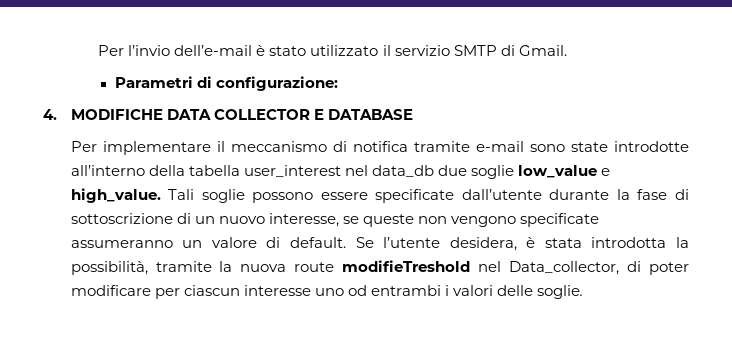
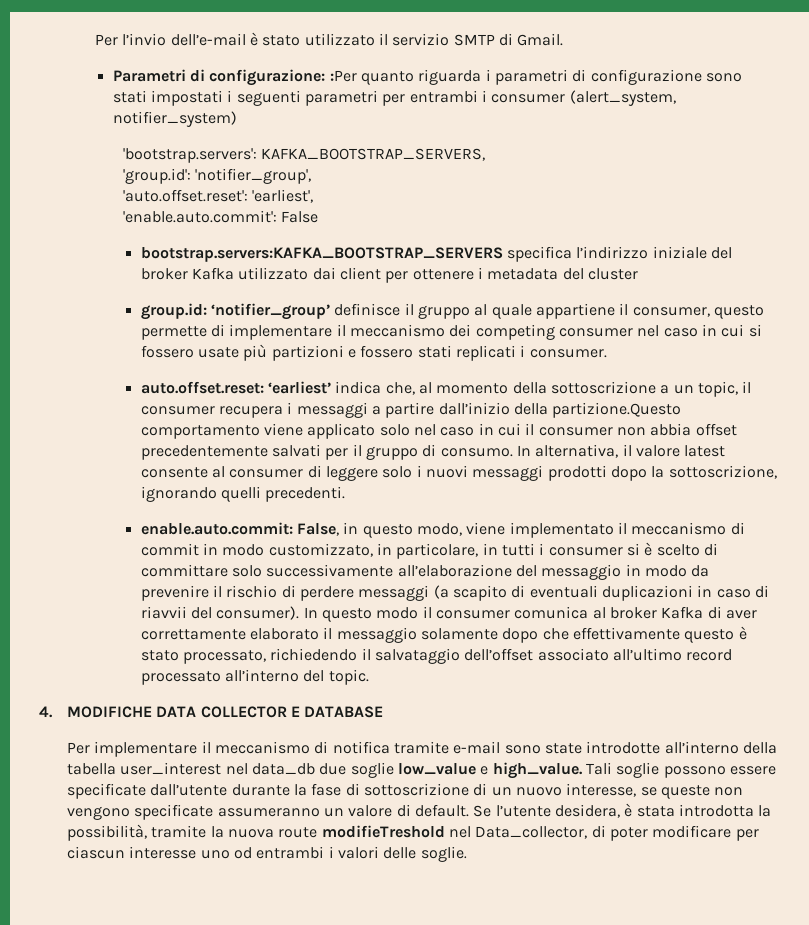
(338, 83) none -> [329,69,742,85] [112,90,676,106] [112,111,237,127] [123,148,486,163] [123,168,312,184] [123,189,314,203] [123,210,319,223] [140,246,732,262] [140,267,638,283] [140,303,764,320] [140,324,762,340] [140,344,607,361] [140,381,752,397] [140,402,682,418] [140,423,737,439] [140,444,726,460] [140,465,777,481] [140,486,346,502] [140,522,745,538] [140,542,718,559] [140,564,710,580] [140,585,769,601] [140,606,757,622] [140,626,747,643] [140,648,733,664] [140,669,369,685] :Per quanto riguarda i parametri di configurazione sono stati impostati i seguenti parametri per entrambi i consumer (alert_system, notifier_system) // 'bootstrap.servers': KAFKA_BOOTSTRAP_SERVERS, // 'group.id': 'notifier_group', // 'auto.offset.reset': 'earliest', // 'enable.auto.commit': False // bootstrap.servers:KAFKA_BOOTSTRAP_SERVERS specifica l’indirizzo iniziale del broker Kafka utilizzato dai client per ottenere i metadata del cluster // group.id: ‘notifier_group’ definisce il gruppo al quale appartiene il consumer, questo permette di implementare il meccanismo dei competing consumer nel caso in cui si fossero usate più partizioni e fossero stati replicati i consumer. // auto.offset.reset: ‘earliest’ indica che, al momento della sottoscrizione a un topic, il consumer recupera i messaggi a partire dall’inizio della partizione.Questo comportamento viene applicato solo nel caso in cui il consumer non abbia offset precedentemente salvati per il gruppo di consumo. In alternativa, il valore latest consente al consumer di leggere solo i nuovi messaggi prodotti dopo la sottoscrizione, ignorando quelli precedenti. // enable.auto.commit: False, in questo modo, viene implementato il meccanismo di commit in modo customizzato, in particolare, in tutti i consumer si è scelto di committare solo successivamente all’elaborazione del messaggio in modo da prevenire il rischio di perdere messaggi (a scapito di eventuali duplicazioni in caso di riavvii del consumer). In questo modo il consumer comunica al broker Kafka di aver correttamente elaborato il messaggio solamente dopo che effettivamente questo è stato processato, richiedendo il salvataggio dell’offset associato all’ultimo record processato all’interno del topic.

